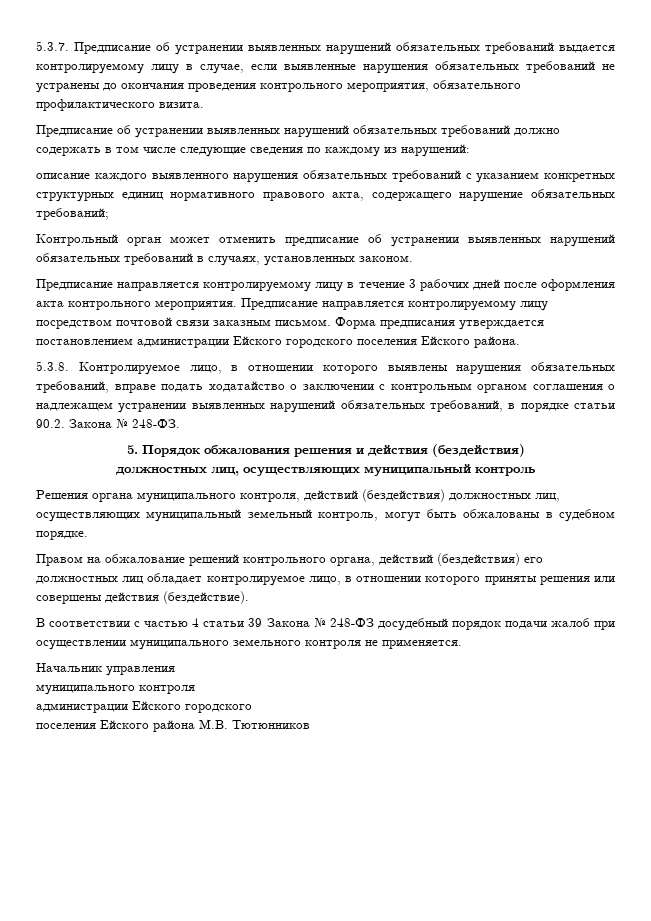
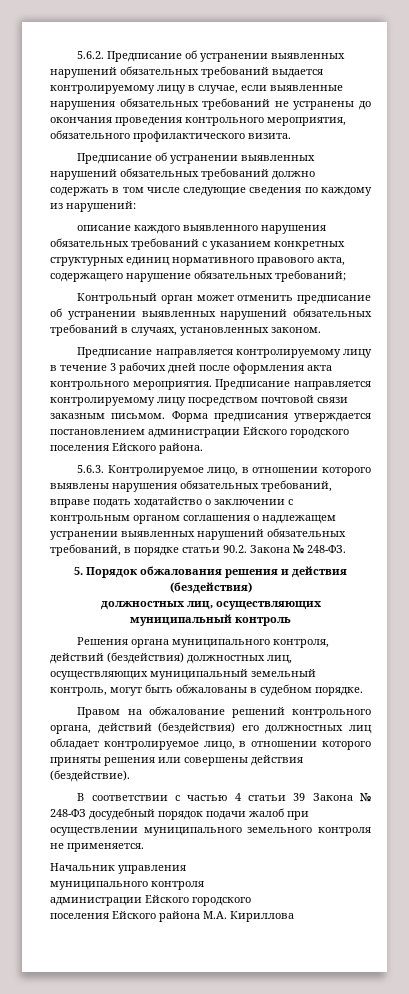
[36,41,69,51] 5.3.7. -> [77,51,105,59] 5.6.2.
[36,361,69,371] 5.3.8. -> [77,465,105,473] 5.6.3.
[199,719,310,729] М.В. Тютюнников -> [203,911,294,922] М.А. Кириллова

